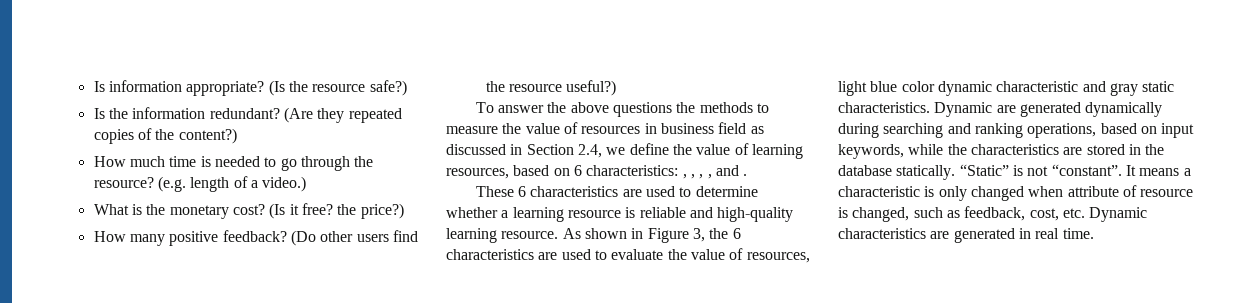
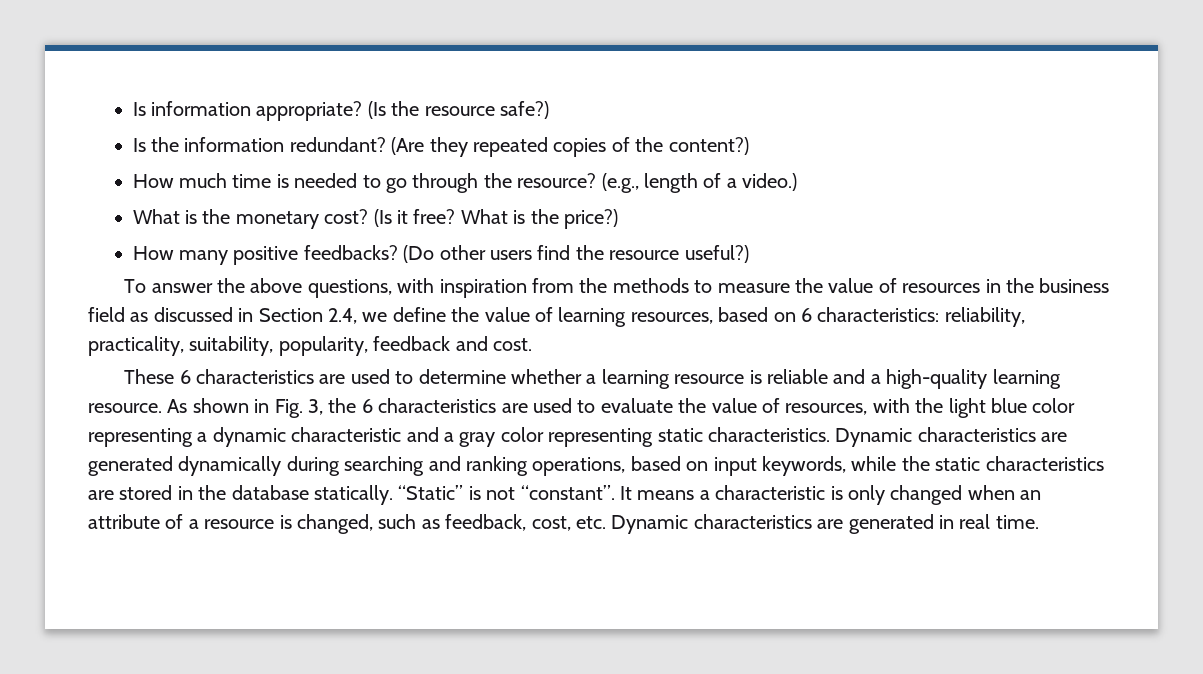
[158,176,187,192] (e.g. -> [601,173,639,193] (e.g.,
(334, 209) none -> [460,209,526,224] What is
[222,230,287,242] feedback? -> [303,245,398,260] feedbacks?
[612,102,672,117] questions -> [307,278,574,298] questions, with inspiration from
(657, 128) none -> [1005,278,1034,293] the
[682,165,748,179] , , , , and . -> [944,307,1025,327] [88,336,532,356] reliability, practicality, suitability, popularity, feedback and cost.
(713, 212) none -> [870,374,881,384] a
[647,228,689,243] Figure -> [274,399,303,418] Fig.
(810, 257) none -> [872,398,944,413] with the
(935, 86) none -> [88,428,208,447] representing a
[1109,83,1138,96] gray -> [444,427,654,447] a gray color representing
(993, 109) none -> [917,427,1036,442] characteristics
(967, 149) none -> [935,457,981,471] static
(1064, 191) none -> [1020,490,1042,500] an
(1137, 191) none -> [188,519,199,529] a

